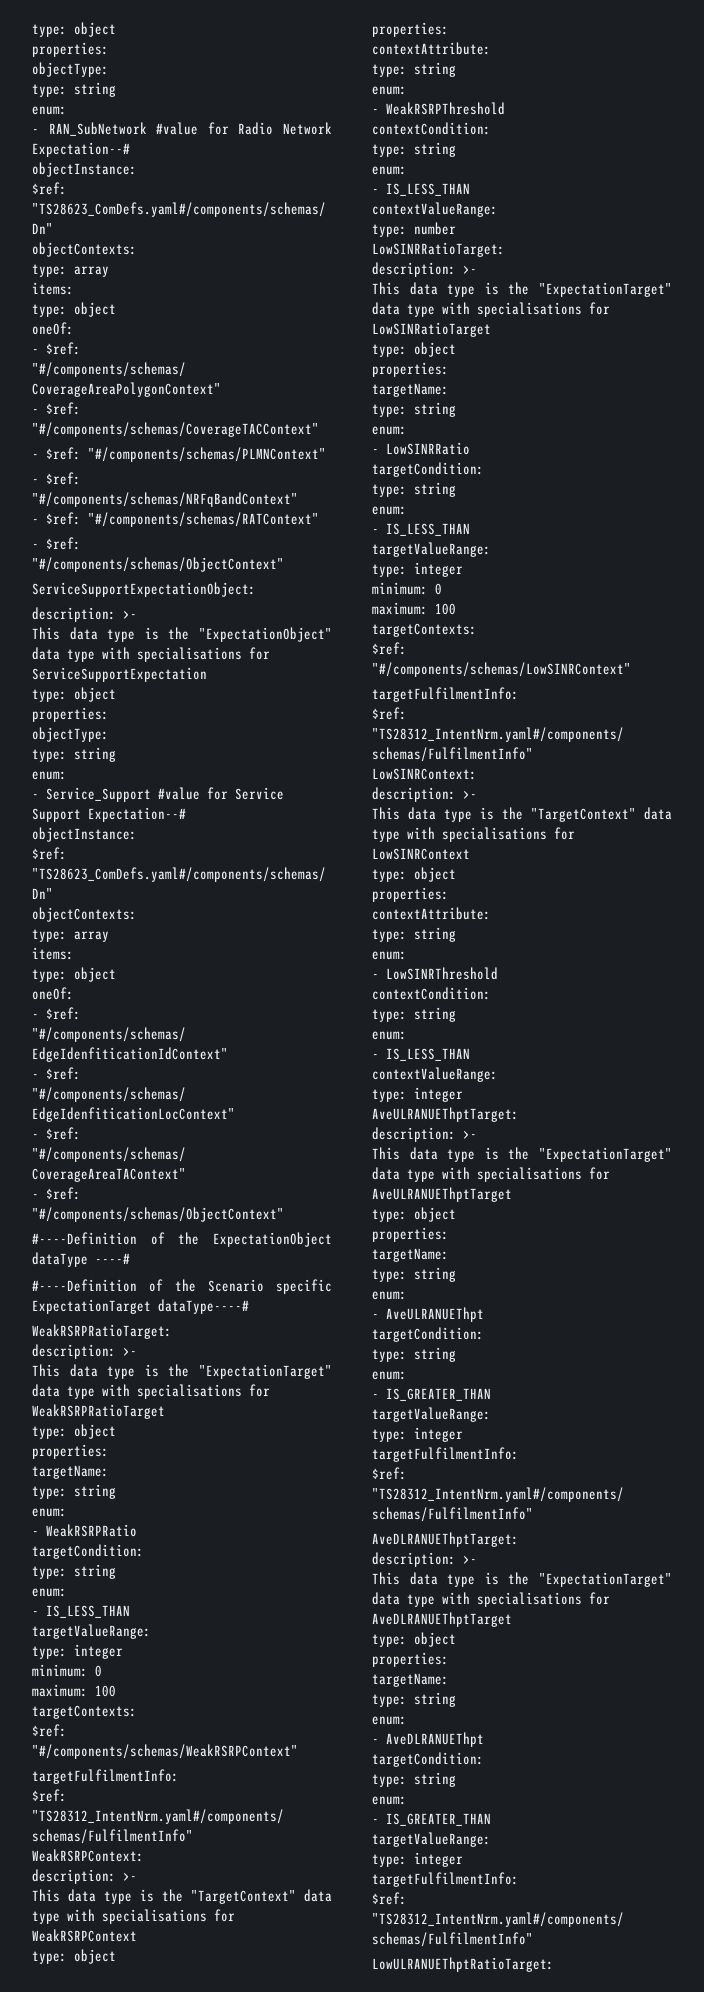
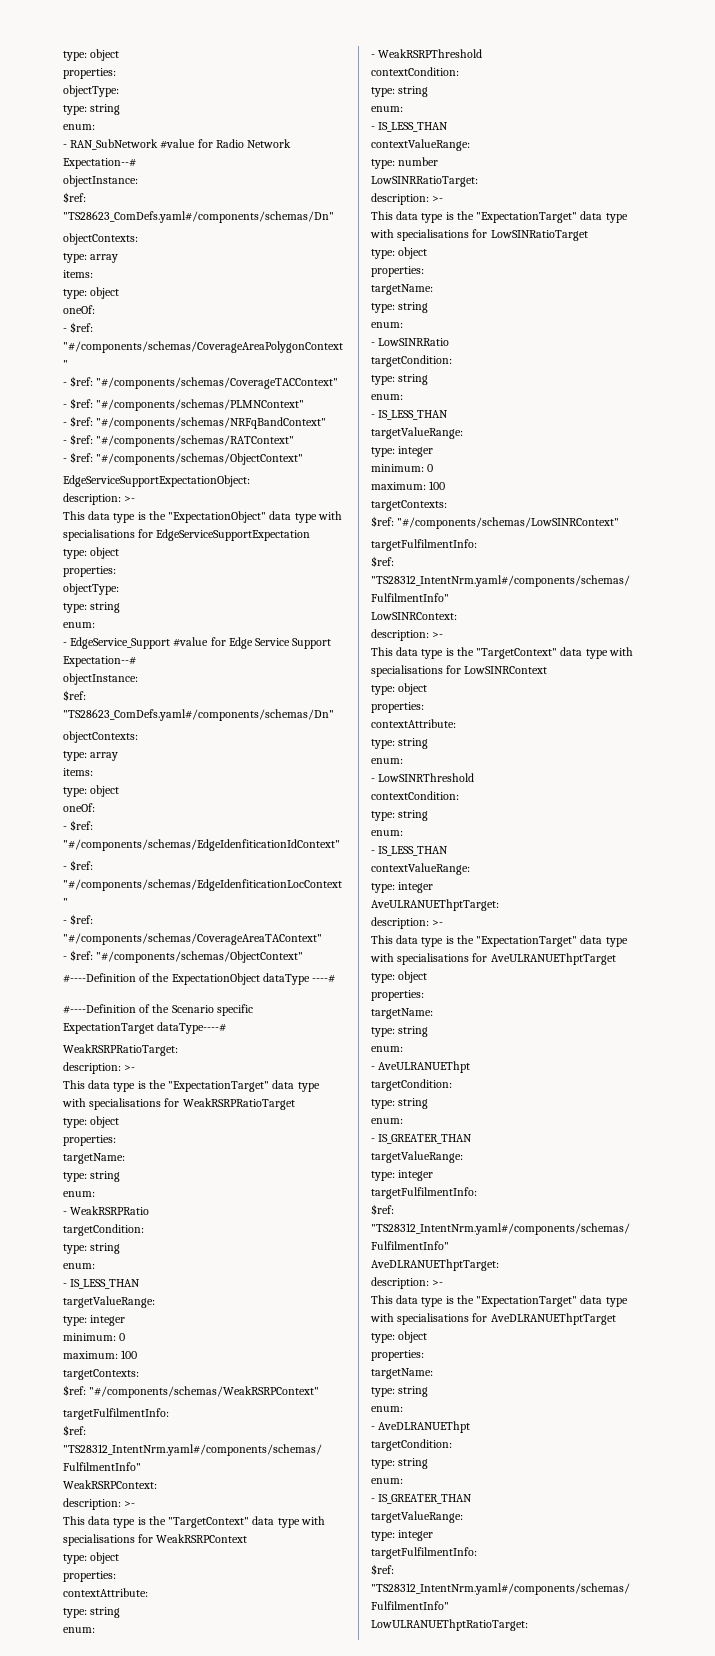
[32,582,256,597] ServiceSupportExpectationObject: -> [63,475,250,487] EdgeServiceSupportExpectationObject:
[32,667,207,682] [32,687,116,702] [32,707,109,722] [32,727,109,742] [32,747,116,762] [32,771,67,780] [32,787,228,802] ServiceSupportExpectation // type: object // properties: // objectType: // type: string // enum: // - Service_Support #value for -> [156,529,311,541] [63,547,120,559] [63,566,116,577] [63,583,119,595] [63,602,121,613] [63,622,95,628] [63,637,253,649] EdgeServiceSupportExpectation // type: object // properties: // objectType: // type: string // enum: // - EdgeService_Support #value for Edge

